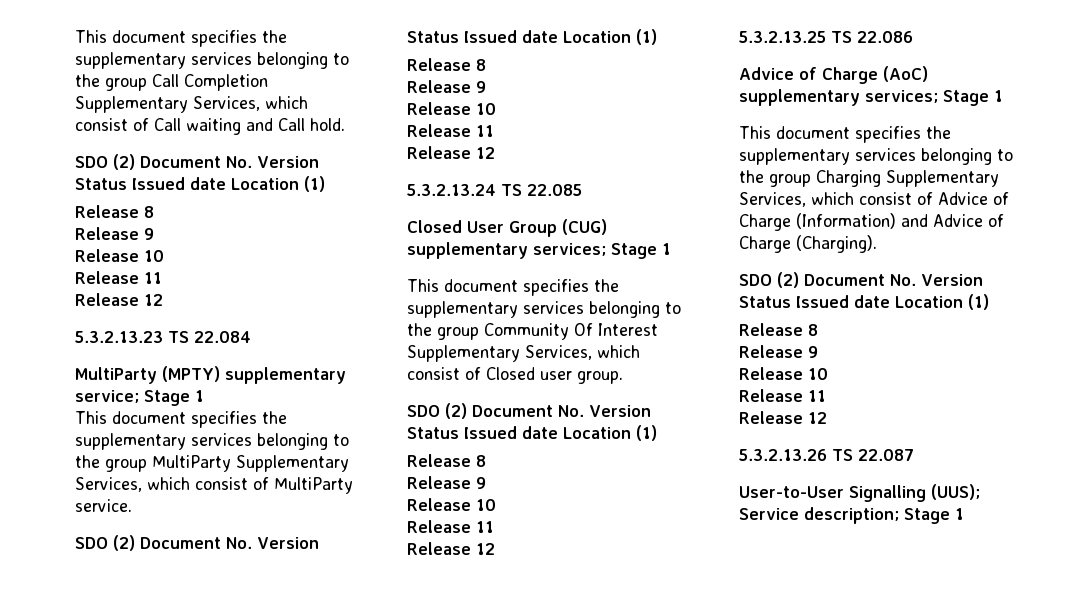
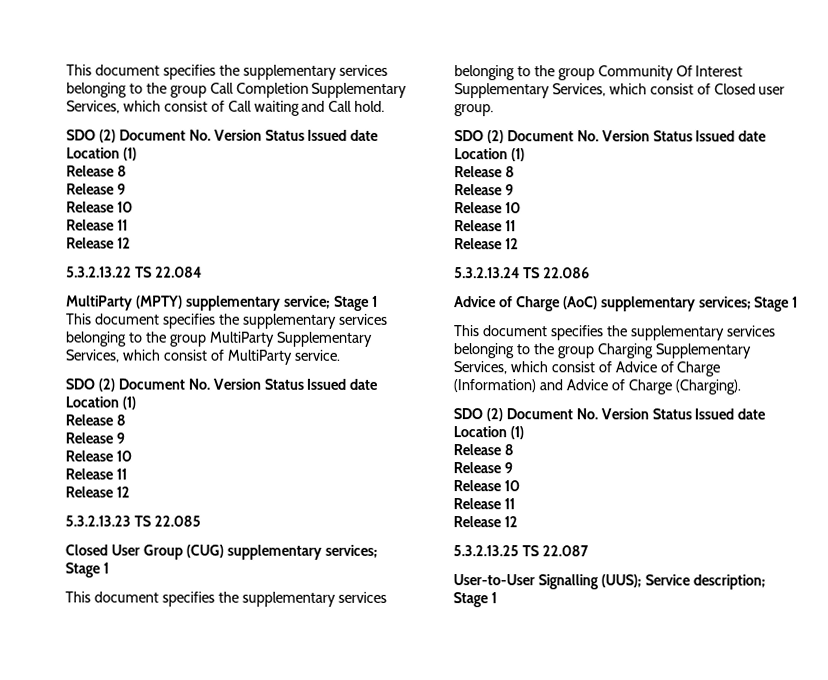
[75,331,163,343] 5.3.2.13.23 -> [66,266,132,278] 5.3.2.13.22
[407,184,496,196] 5.3.2.13.24 -> [65,515,131,527] 5.3.2.13.23
[739,31,826,43] 5.3.2.13.25 -> [454,267,520,279] 5.3.2.13.24
[739,449,827,461] 5.3.2.13.26 -> [453,545,519,557] 5.3.2.13.25

